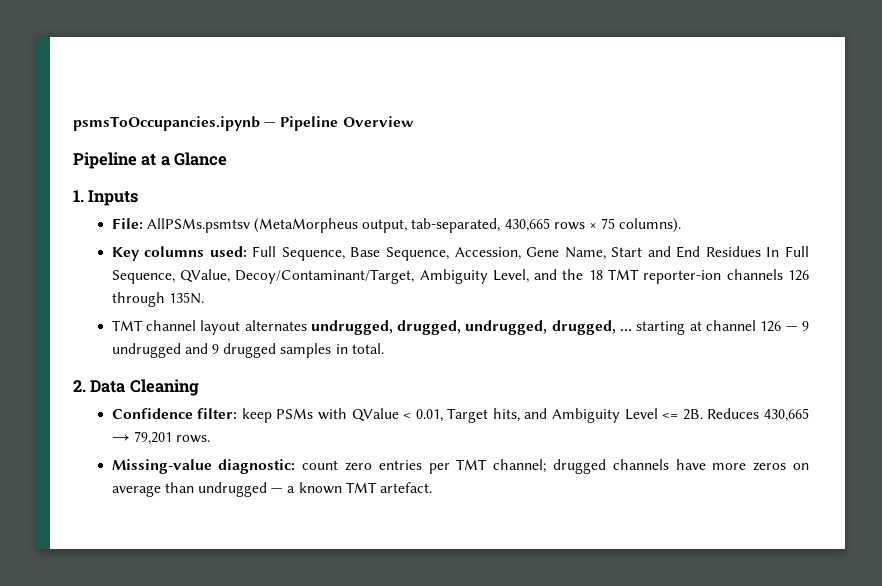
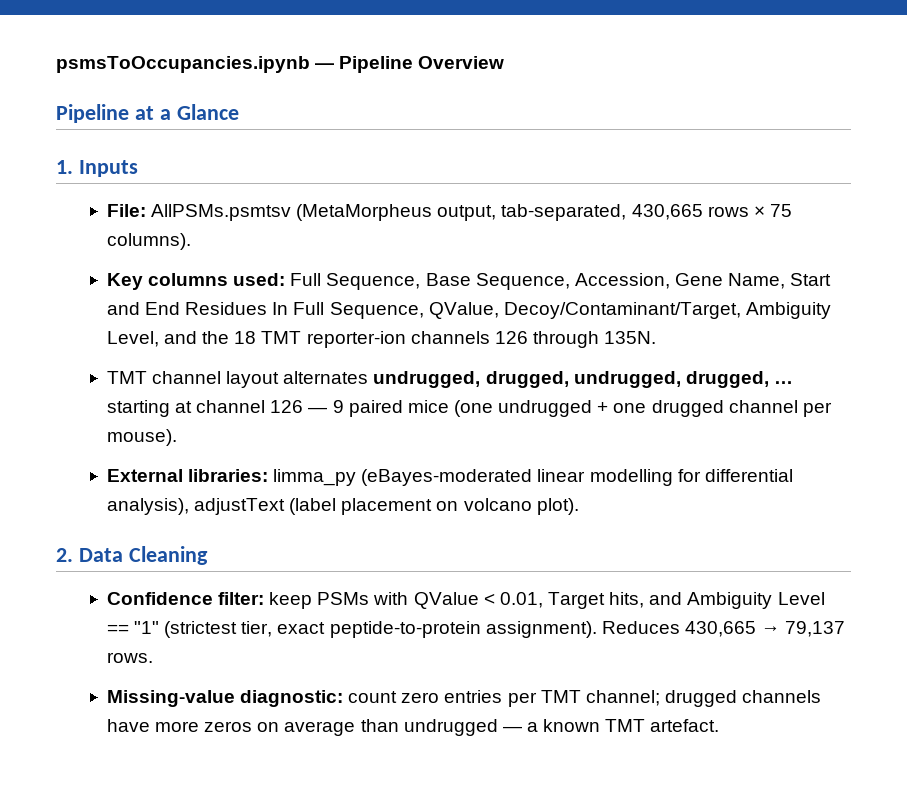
[111,343,384,358] undrugged and 9 drugged samples in total. -> [348,400,832,417] [106,429,177,446] [106,469,793,486] [106,498,579,515] paired mice (one undrugged + one drugged channel per mouse). // External libraries: limma_py (eBayes-moderated linear modelling for differential analysis), adjustText (label placement on volcano plot).
[662,409,703,420] <= 2B. -> [106,621,597,638] == "1" (strictest tier, exact peptide-to-protein assignment).
[133,431,172,445] 79,201 -> [785,621,846,637] 79,137

